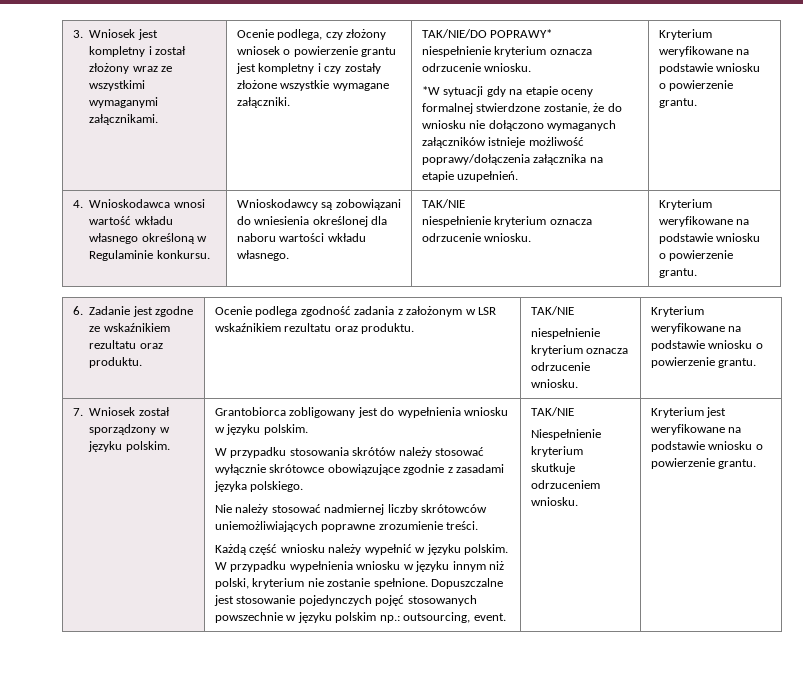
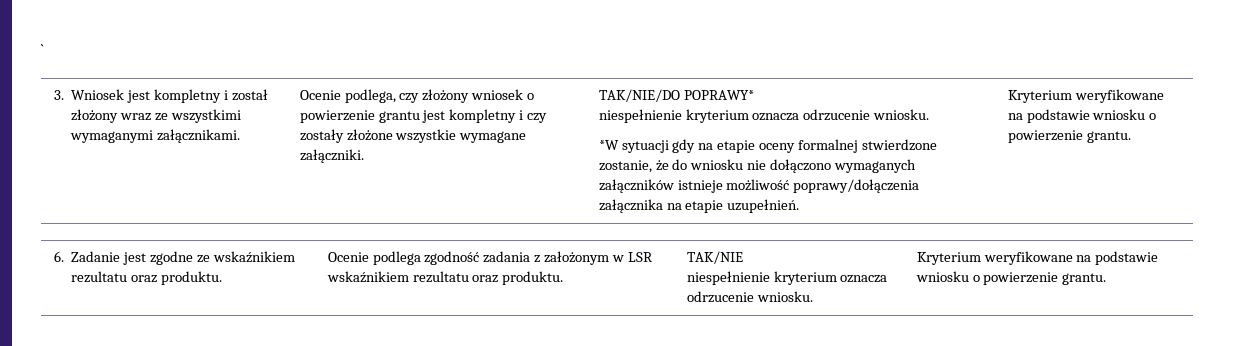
(72, 34) none -> [41,44,44,56] ` //
[72,199,205,208] [89,216,173,225] [89,233,208,244] [89,250,210,261] [236,199,401,210] [236,216,388,227] [236,233,366,242] [236,250,289,261] [421,199,465,208] [421,216,592,227] [421,233,532,242] [658,199,712,210] [658,216,750,227] [658,233,761,244] [658,250,734,261] [658,268,697,278] // 4. Wnioskodawca wnosi wartość wkładu własnego określoną w Regulaminie konkursu. | Wnioskodawcy są zobowiązani do wniesienia określonej dla naboru wartości wkładu własnego. | TAK/NIE // niespełnienie kryterium oznacza odrzucenie wniosku. | Kryterium weryfikowane na podstawie wniosku o powierzenie grantu. -> (1131, 137) none
[72,407,170,416] [89,424,170,435] [88,441,170,452] [214,407,509,418] [214,424,308,435] [214,447,485,458] [214,464,505,475] [213,481,304,492] [214,504,488,515] [214,521,479,532] [214,544,509,555] [214,561,505,572] [214,578,504,589] [213,595,477,606] [214,612,506,623] [530,407,574,416] [530,429,601,440] [530,446,583,457] [530,463,575,474] [530,480,600,489] [530,497,578,506] [650,407,727,418] [650,424,742,435] [650,441,763,452] [650,458,757,469] // 7. Wniosek został sporządzony w języku polskim. | Grantobiorca zobligowany jest do wypełnienia wniosku w języku polskim. // W przypadku stosowania skrótów należy stosować wyłącznie skrótowce obowiązujące zgodnie z zasadami języka polskiego. // Nie należy stosować nadmiernej liczby skrótowców uniemożliwiających poprawne zrozumienie treści. // Każdą część wniosku należy wypełnić w języku polskim. W przypadku wypełnienia wniosku w języku innym niż polski, kryterium nie zostanie spełnione. Dopuszczalne jest stosowanie pojedynczych pojęć stosowanych powszechnie w języku polskim np.: outsourcing, event. | TAK/NIE // Niespełnienie kryterium skutkuje odrzuceniem wniosku. | Kryterium jest weryfikowane na podstawie wniosku o powierzenie grantu. -> (1107, 279) none

